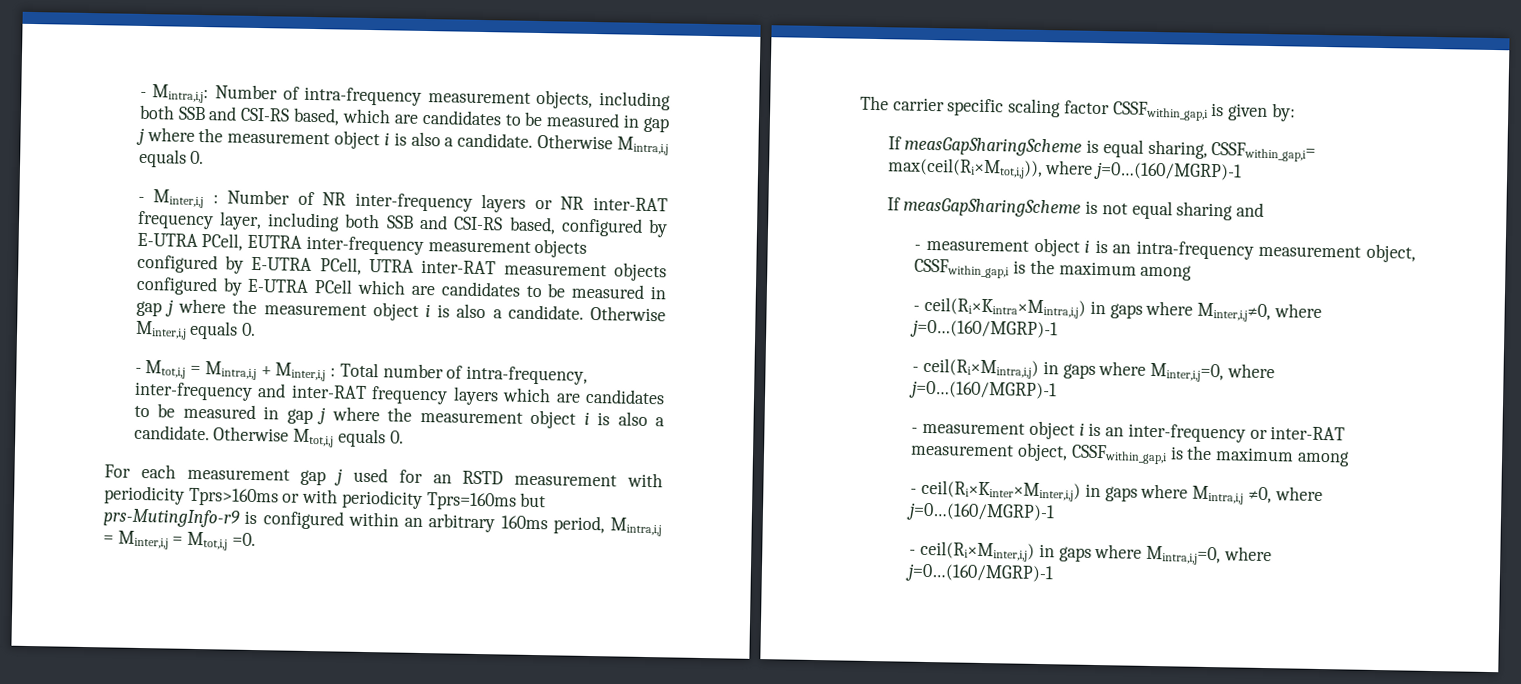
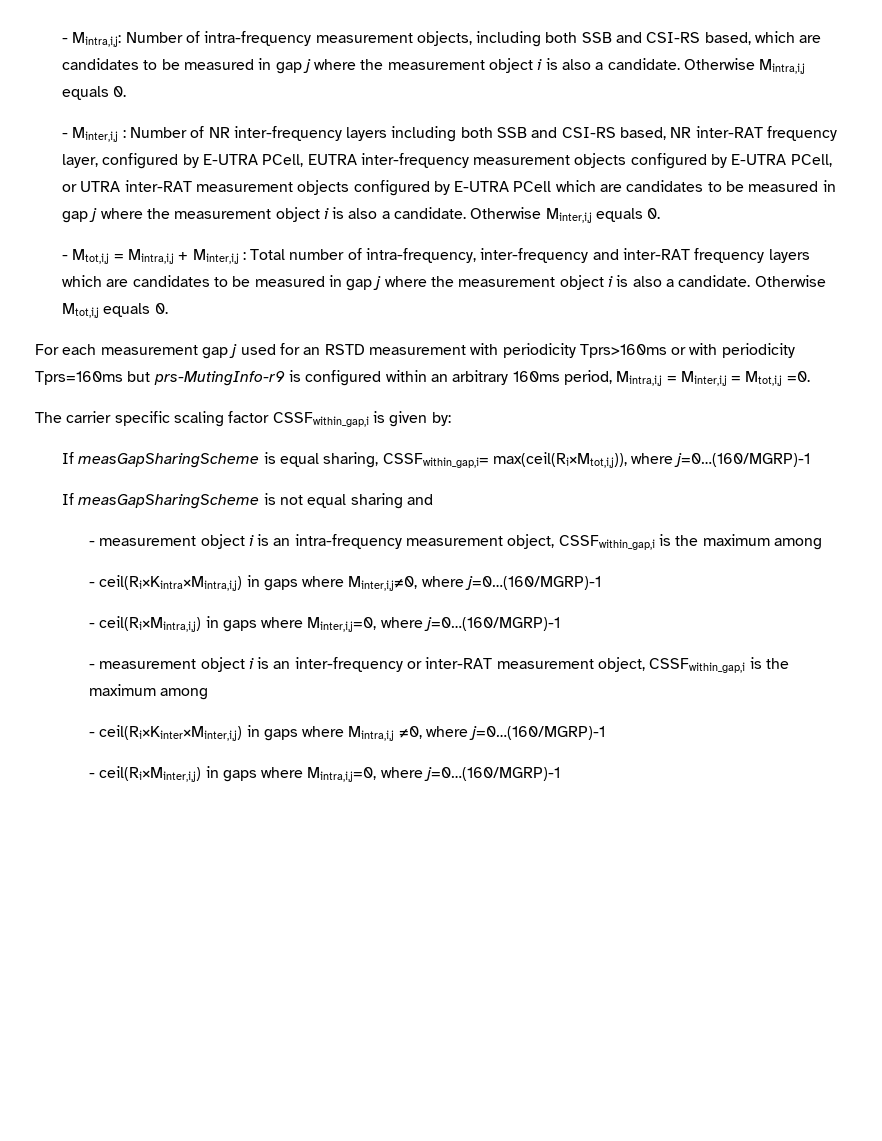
[534,196,668,212] [136,210,556,235] or NR inter-RAT frequency layer, including both SSB and CSI-RS based, -> [391,126,838,142] [61,154,98,168] including both SSB and CSI-RS based, NR inter-RAT frequency layer,
(362, 266) none -> [61,184,77,192] or

